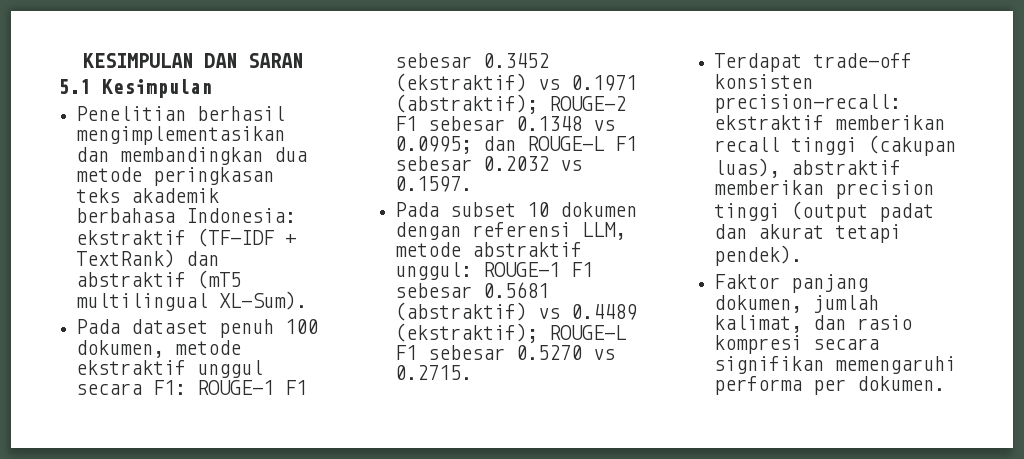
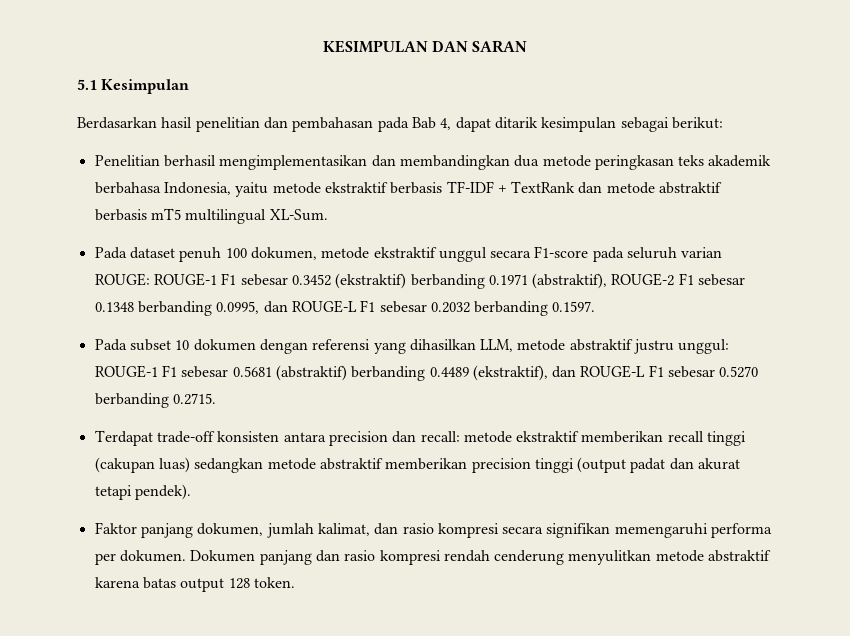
(212, 88) none -> [77,117,723,132] // Berdasarkan hasil penelitian dan pembahasan pada Bab 4, dapat ditarik kesimpulan sebagai berikut:
[186,208,297,223] [76,228,297,247] [76,249,220,268] [76,270,242,289] [76,291,308,311] Indonesia: ekstraktif (TF-IDF + TextRank) dan abstraktif (mT5 multilingual XL-Sum). -> [163,181,723,197] [94,208,328,224] Indonesia, yaitu metode ekstraktif berbasis TF-IDF + TextRank dan metode abstraktif berbasis mT5 multilingual XL-Sum.
[153,380,187,395] F1: -> [534,246,723,262] [94,273,150,286] F1-score pada seluruh varian ROUGE:
[538,75,638,91] [395,94,539,114] vs 0.1971 (abstraktif); -> [410,273,608,289] berbanding 0.1971 (abstraktif),
[593,120,616,131] [395,136,473,154] vs 0.0995; -> [137,301,260,316] berbanding 0.0995,
[560,160,583,171] vs -> [474,301,549,316] berbanding
(572, 229) none -> [373,339,476,354] yang dihasilkan
(583, 249) none -> [634,339,675,354] justru
[538,304,638,320] [395,323,539,343] vs 0.4489 (ekstraktif); -> [351,365,577,381] berbanding 0.4489 (ekstraktif), dan
[593,349,616,360] vs -> [94,393,169,408] berbanding
[714,94,902,113] precision-recall: -> [283,431,512,446] antara precision dan recall: metode
[714,158,781,178] luas), -> [158,457,316,473] luas) sedangkan metode
(946, 383) none -> [190,550,772,565] [94,577,295,592] Dokumen panjang dan rasio kompresi rendah cenderung menyulitkan metode abstraktif karena batas output 128 token.

